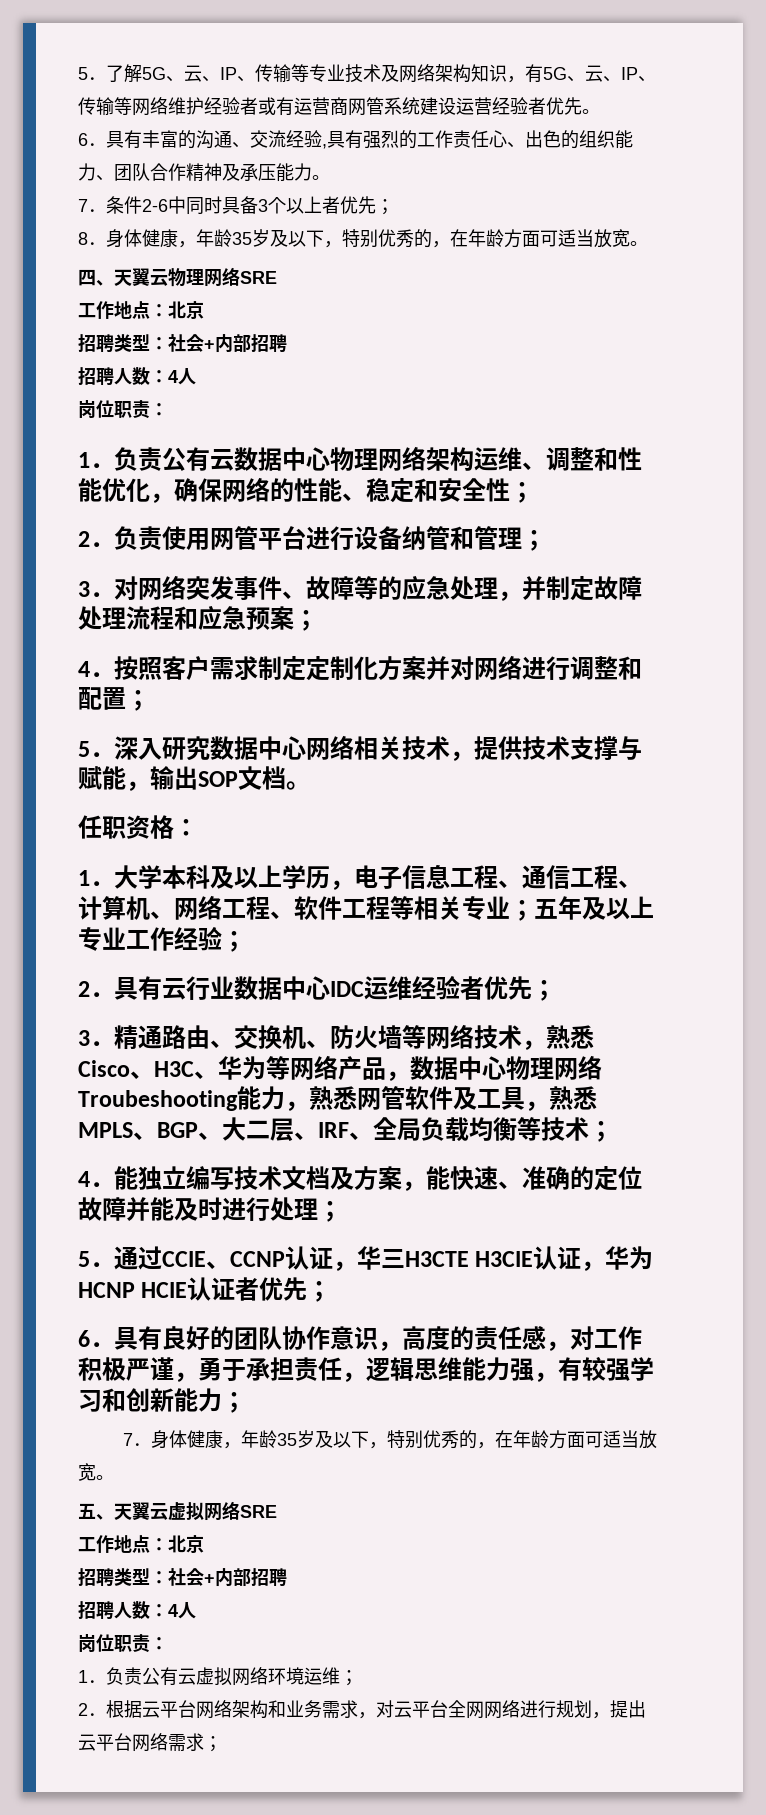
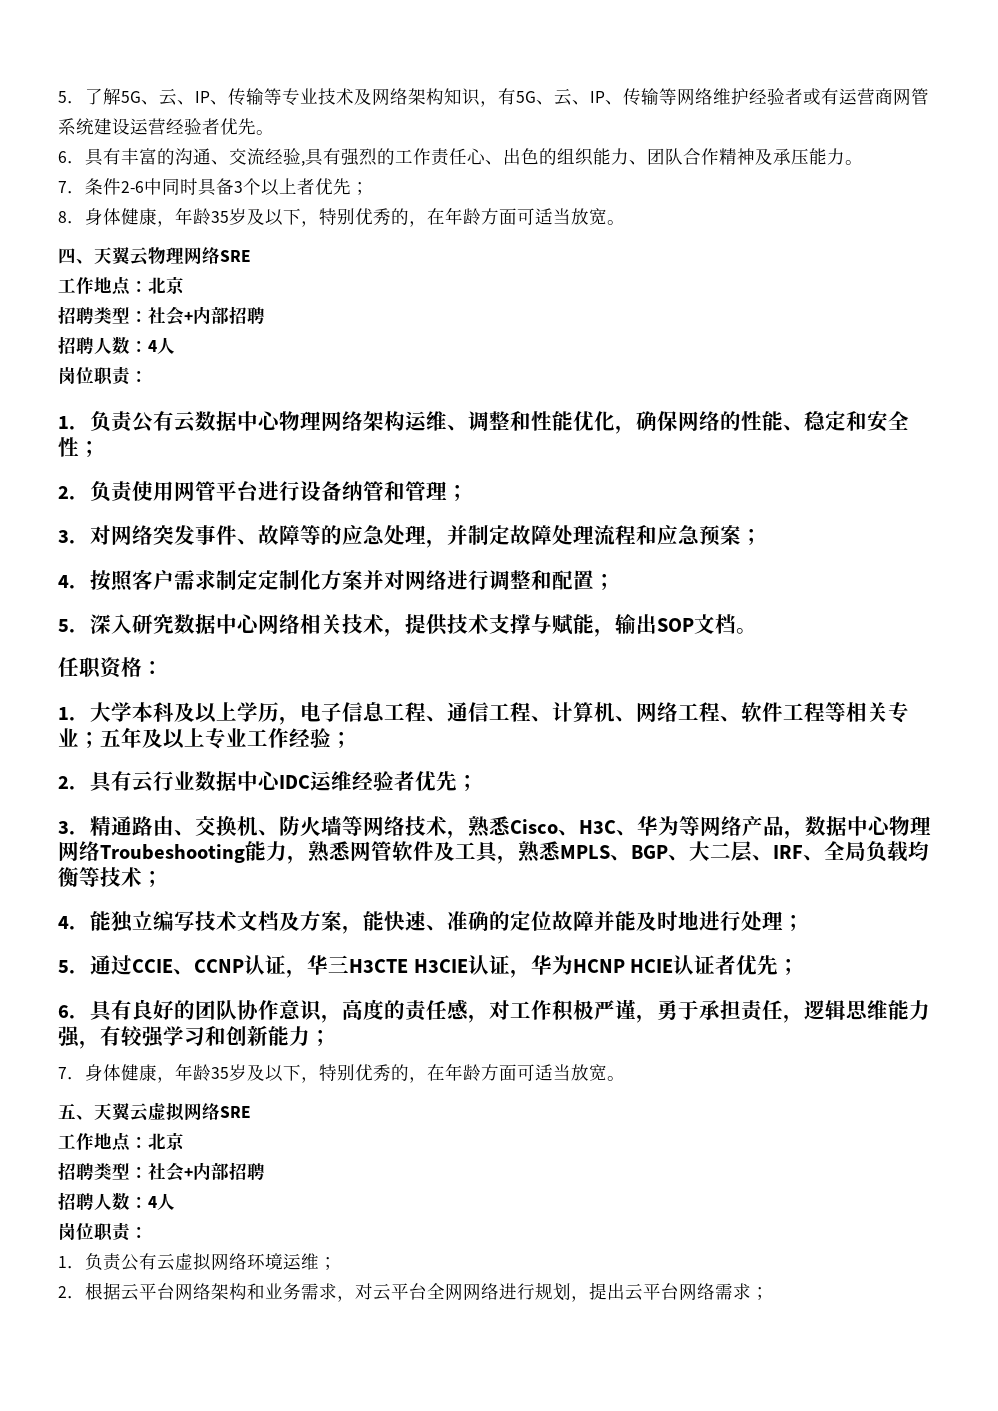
(222, 1209) none -> [678,911,699,930] 地

